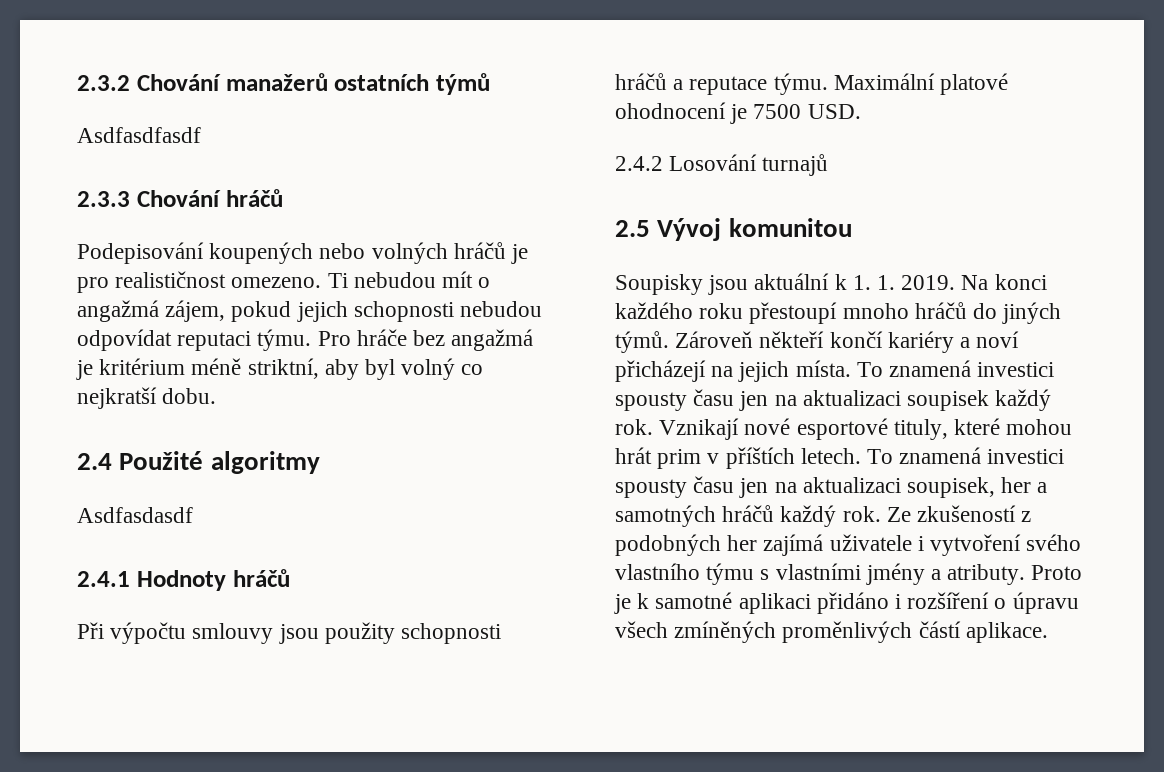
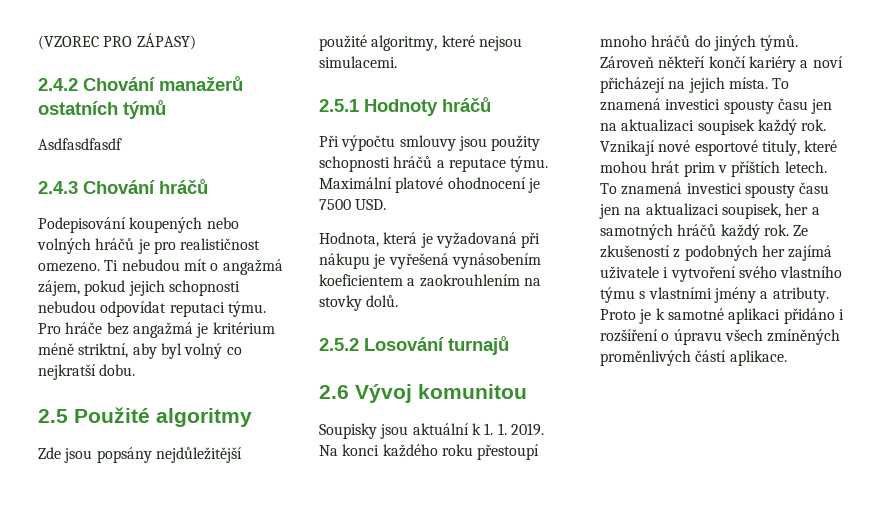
[77,75,130,91] 2.3.2 -> [38,33,196,50] [38,78,78,91] (VZOREC PRO ZÁPASY) // 2.4.2
[77,191,130,207] 2.3.3 -> [38,181,78,194] 2.4.3
[77,453,112,470] 2.4 -> [38,409,68,423] 2.5
[77,507,193,523] [77,571,130,587] Asdfasdasdf // 2.4.1 -> [38,447,242,463] [319,35,522,51] [319,56,397,68] [319,99,359,112] Zde jsou popsány nejdůležitější použité algoritmy, které nejsou simulacemi. // 2.5.1
[615,156,663,171] 2.4.2 -> [319,232,541,248] [319,253,541,269] [319,274,541,287] [319,295,399,311] [319,338,359,351] Hodnota, která je vyžadovaná při nákupu je vyřešená vynásobením koeficientem a zaokrouhlením na stovky dolů. // 2.5.2
[615,220,650,237] 2.5 -> [319,385,349,399] 2.6

